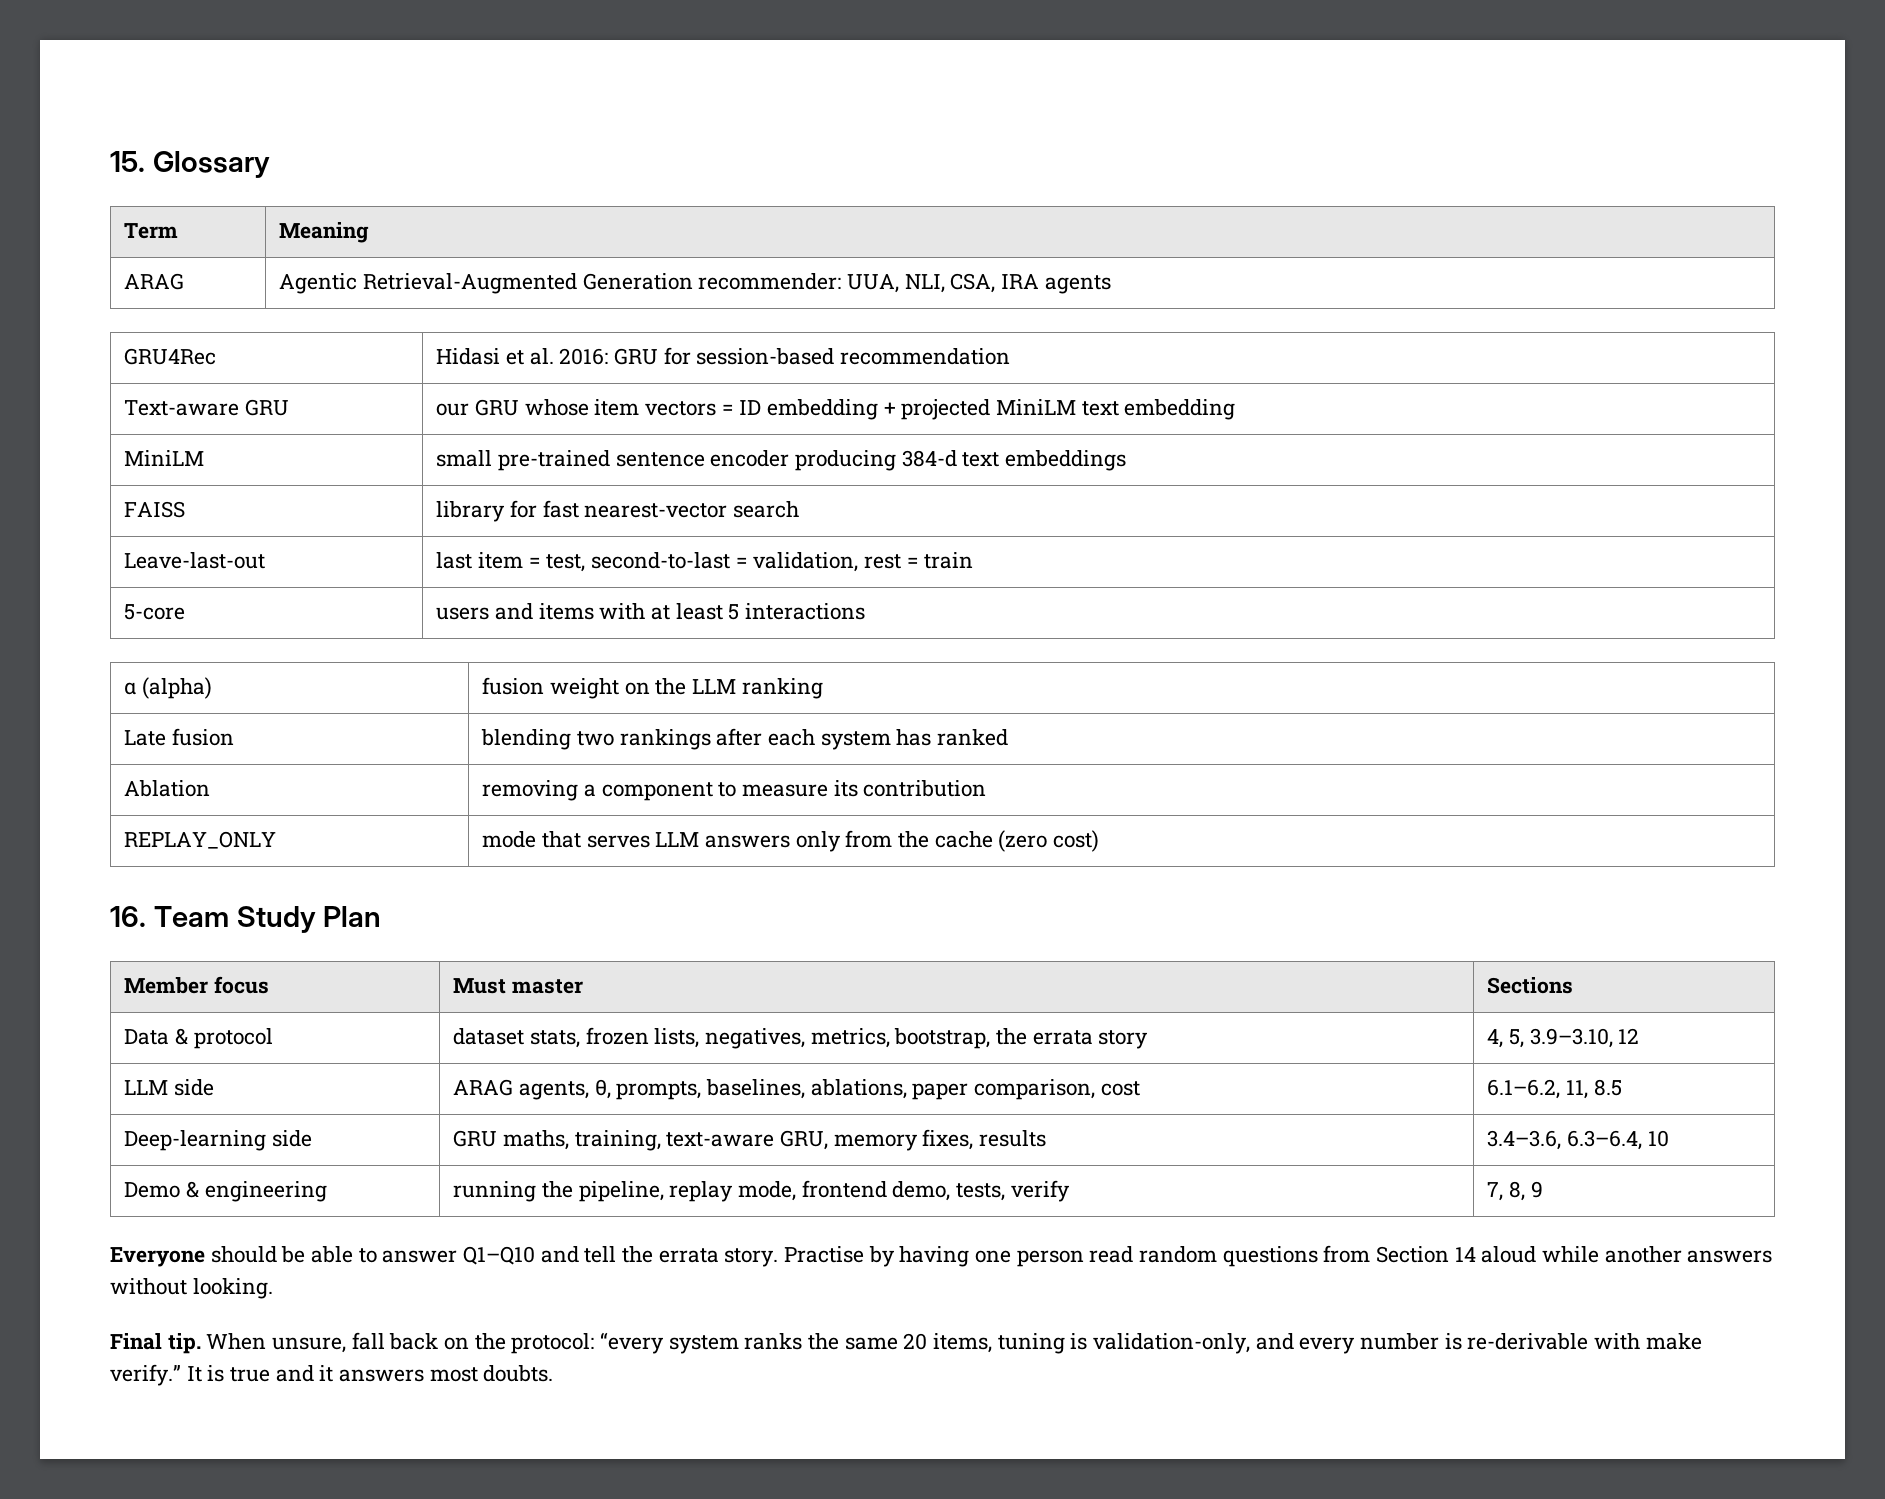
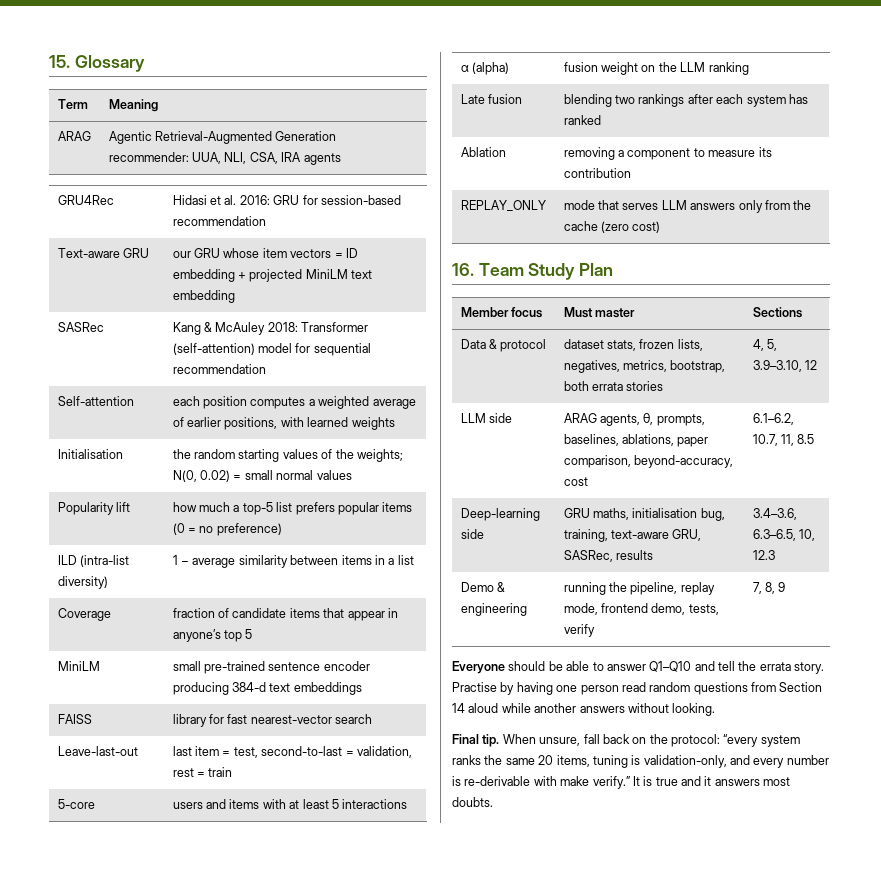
(1236, 409) none -> [57,322,104,332] [172,322,369,335] [172,343,371,356] [172,364,266,374] [57,396,134,406] [172,396,416,409] [172,417,395,430] [57,449,123,459] [172,449,403,462] [172,470,352,482] [57,502,131,515] [172,502,413,515] [172,523,282,536] [57,555,130,567] [57,576,108,589] [172,555,414,568] [57,608,111,621] [172,608,398,621] [172,629,253,642] // SASRec | Kang & McAuley 2018: Transformer (self-attention) model for sequential recommendation // Self-attention | each position computes a weighted average of earlier positions, with learned weights // Initialisation | the random starting values of the weights; N(0, 0.02) = small normal values // Popularity lift | how much a top-5 list prefers popular items (0 = no preference) // ILD (intra-list diversity) | 1 − average similarity between items in a list // Coverage | fraction of candidate items that appear in anyone’s top 5
[996,1028,1149,1049] the errata story -> [563,381,664,391] both errata stories
(1096, 1089) none -> [634,455,734,468] beyond-accuracy,
(1561, 1089) none -> [752,434,778,446] 10.7,
(570, 1140) none -> [632,508,725,521] initialisation bug,
[833,1129,974,1151] memory fixes, -> [563,550,613,562] SASRec,
[1567,1130,1669,1150] 6.3–6.4, 10 -> [752,529,816,541] [752,550,775,560] 6.3–6.5, 10, 12.3

